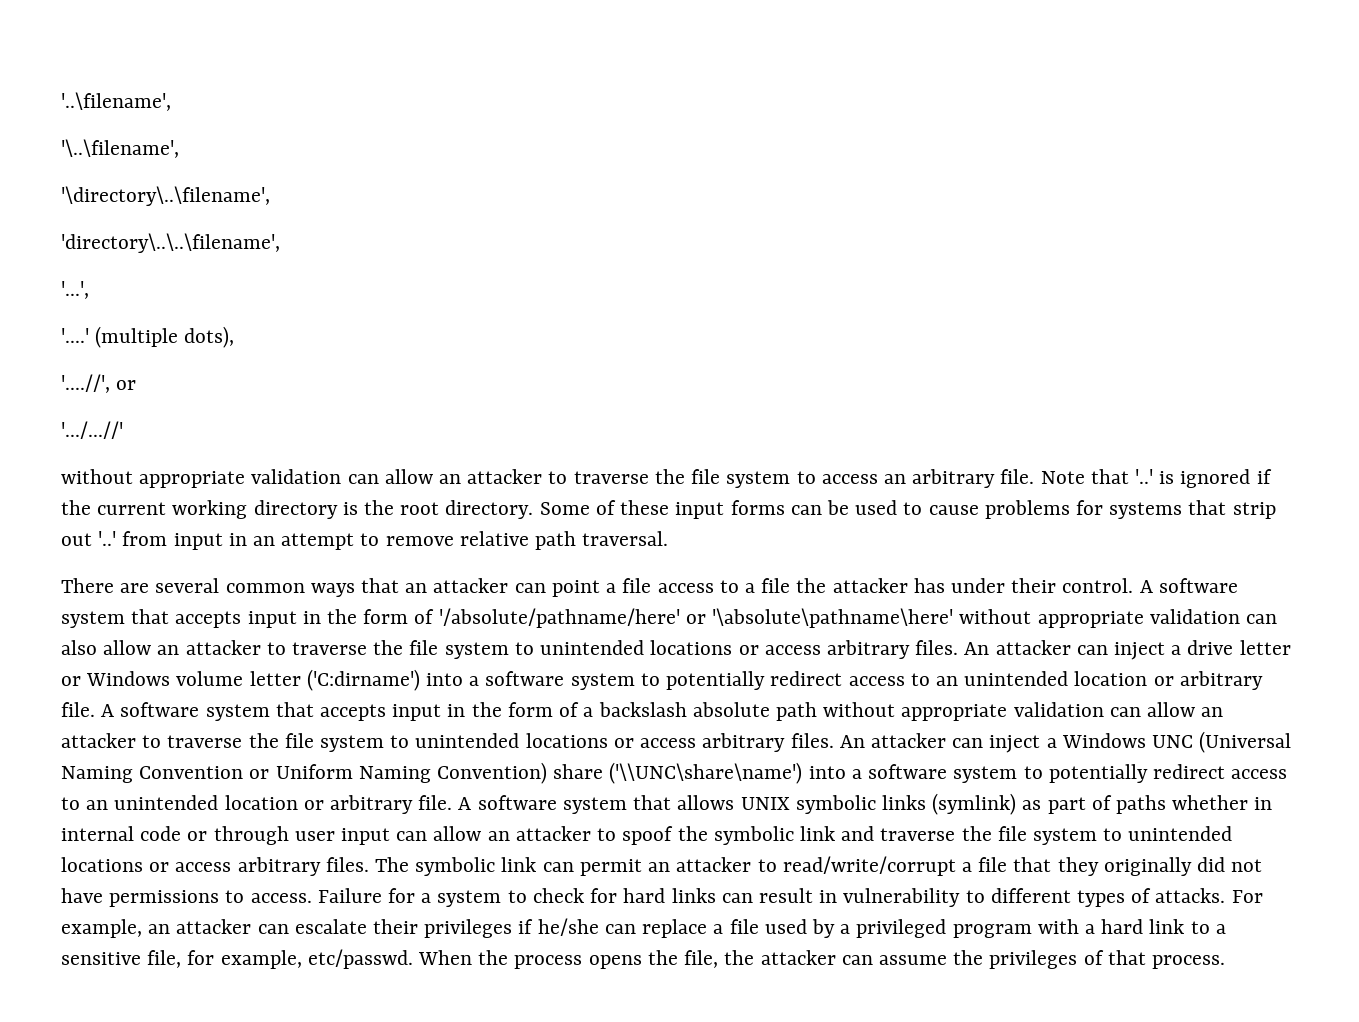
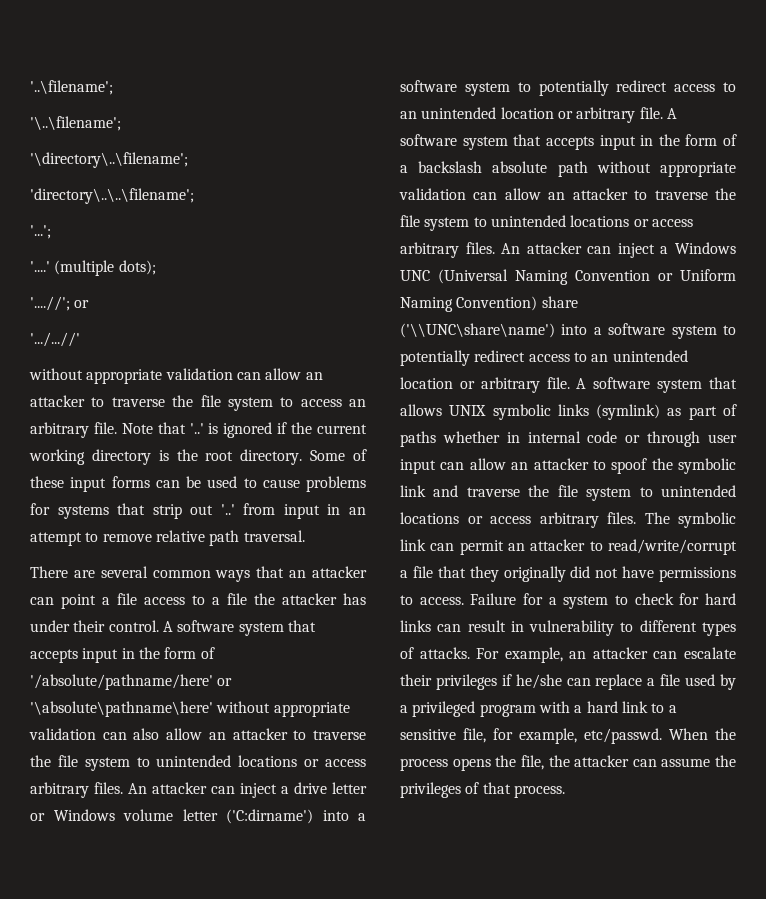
[61,92,171,111] [61,139,179,158] [61,186,270,206] [61,233,280,253] [61,281,89,299] '..\filename', // '\..\filename', // '\directory\..\filename', // 'directory\..\..\filename', // '...', -> [30,80,113,95] [30,116,121,131] [30,152,188,168] [30,188,194,204] [30,225,51,239] '..\filename'; // '\..\filename'; // '\directory\..\filename'; // 'directory\..\..\filename'; // '...';
[184,326,235,348] [61,374,110,393] dots), // '....//', -> [118,260,156,275] [30,296,70,311] dots); // '....//';

